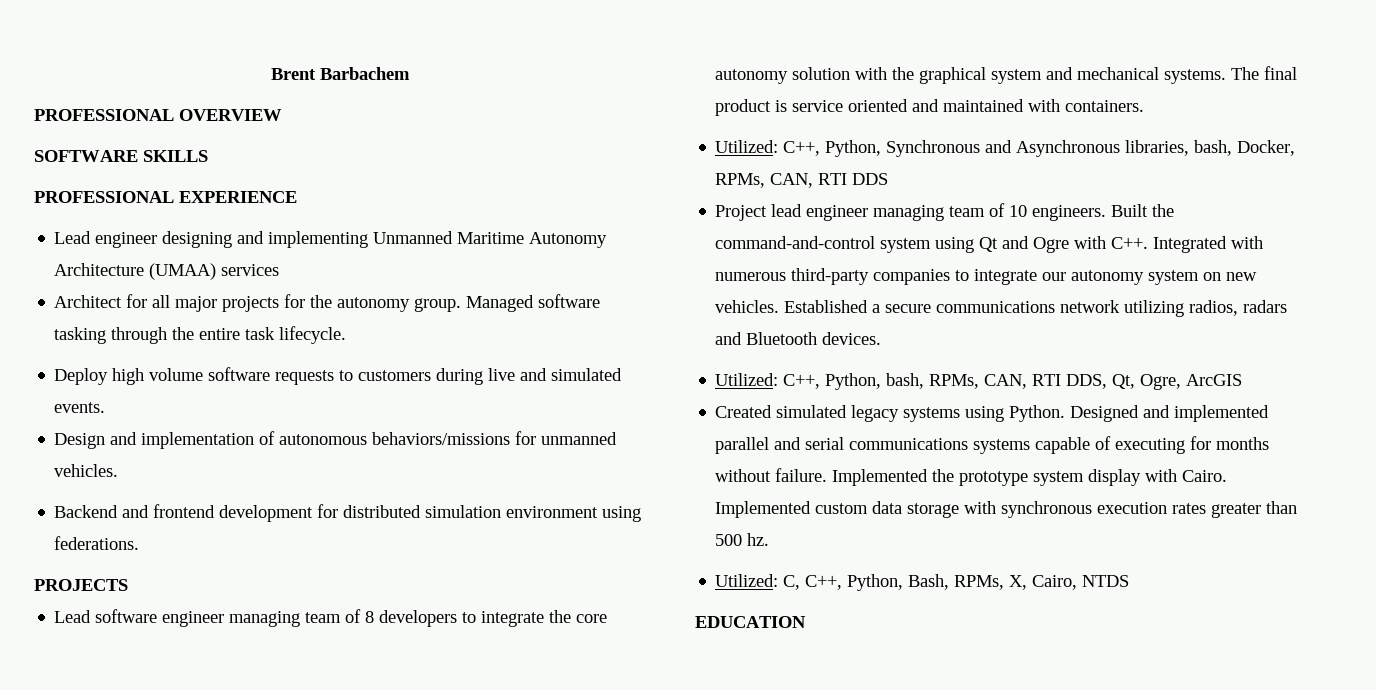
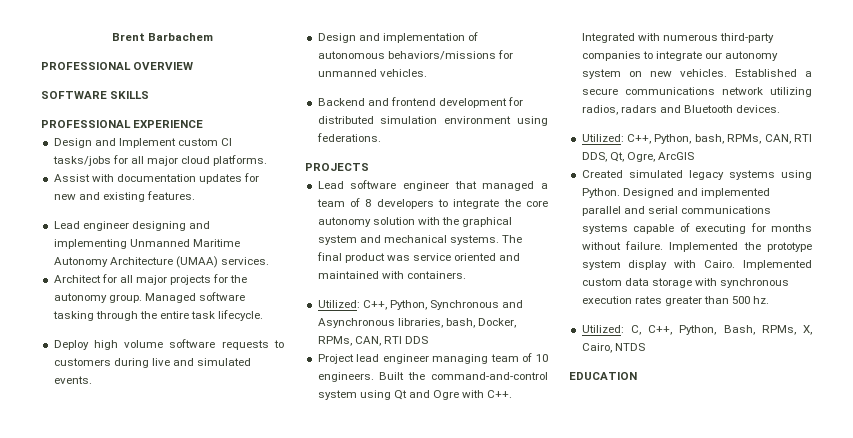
(297, 197) none -> [53,138,233,148] [52,155,268,166] [53,173,260,184] [53,191,195,202] // Design and Implement custom CI tasks/jobs for all major cloud platforms. // Assist with documentation updates for new and existing features.
[221,264,280,276] services -> [220,257,269,265] services.
[229,611,301,627] managing -> [454,181,548,191] that managed a
[775,100,788,112] is -> [386,255,410,261] was

